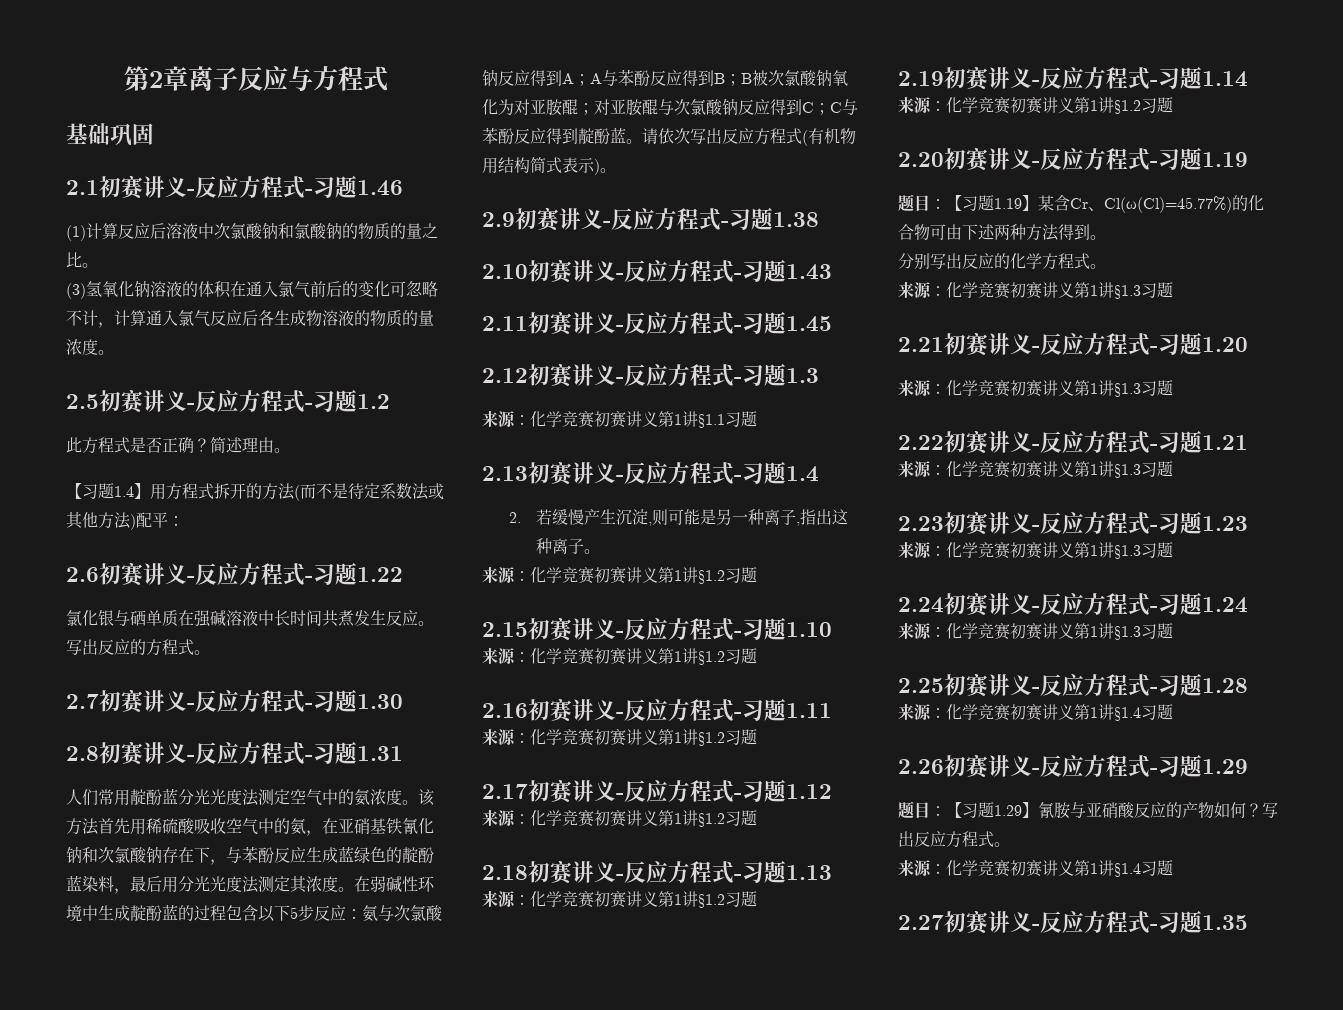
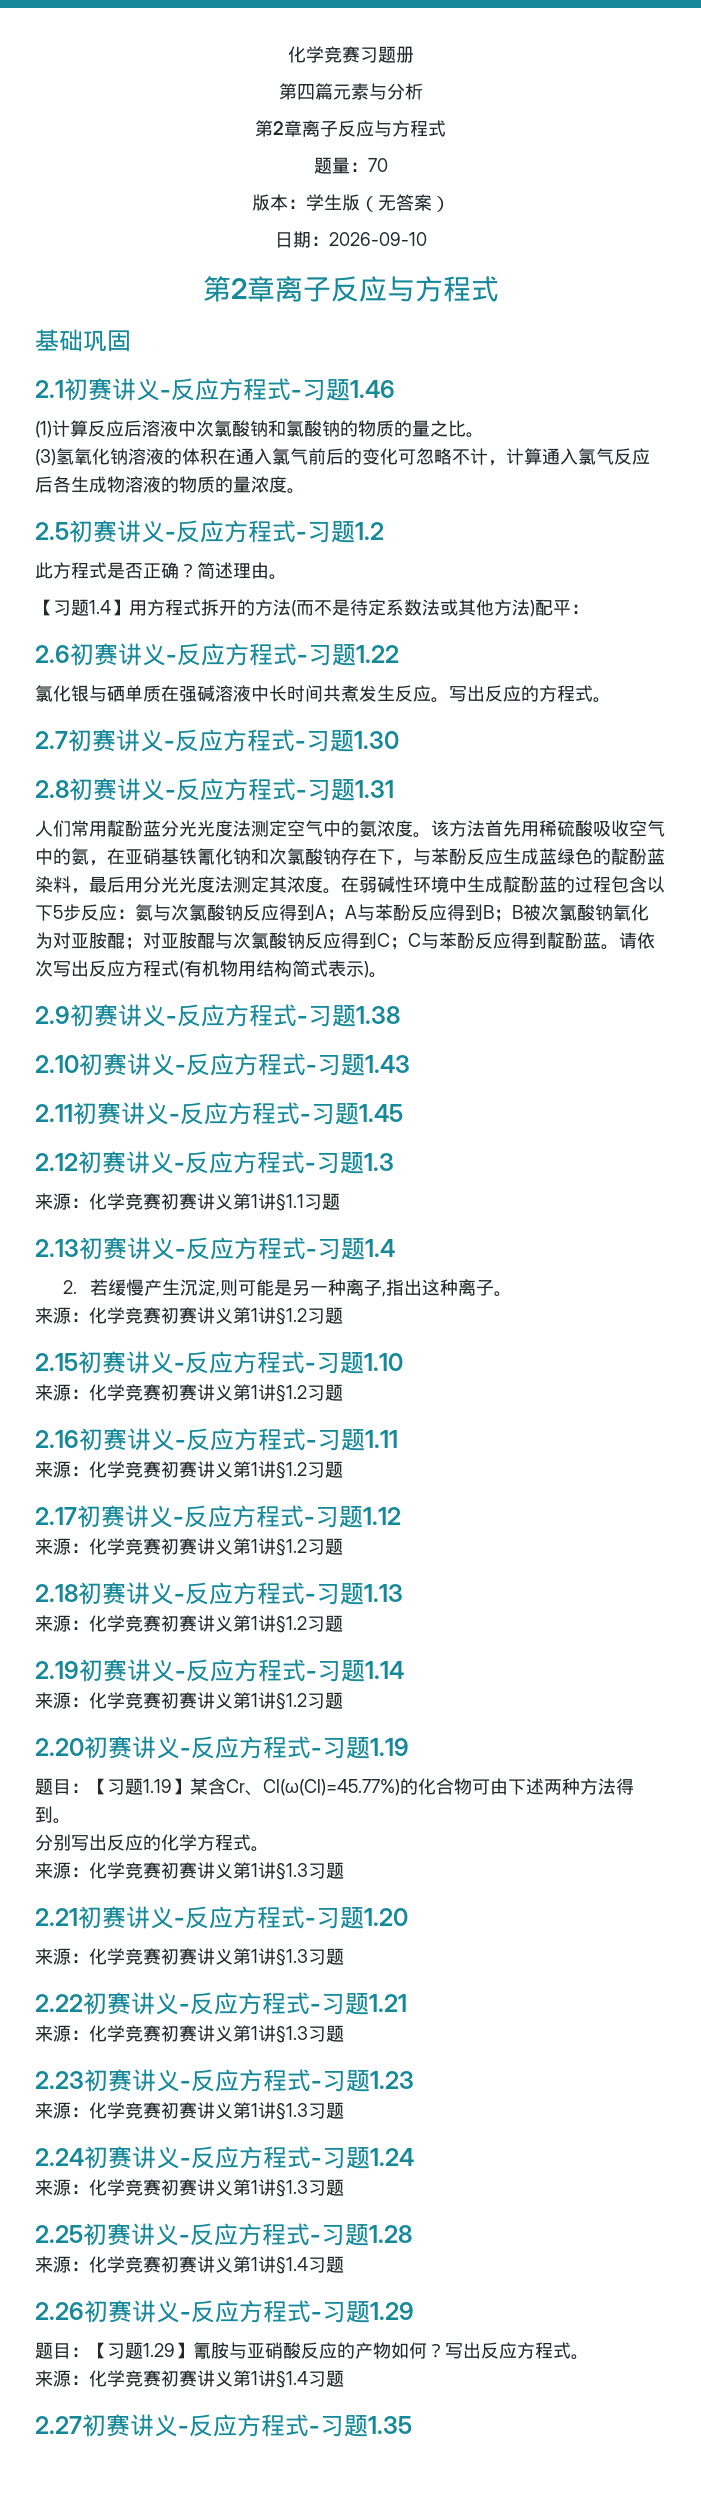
(124, 78) none -> [287,46,414,63] [278,83,423,100] [255,120,446,137] [313,157,388,174] [251,194,450,212] [274,231,427,248] 化学竞赛习题册 // 第四篇元素与分析 // 第2章离子反应与方程式 // 题量：70 // 版本：学生版（无答案） // 日期：2026-09-10 //

